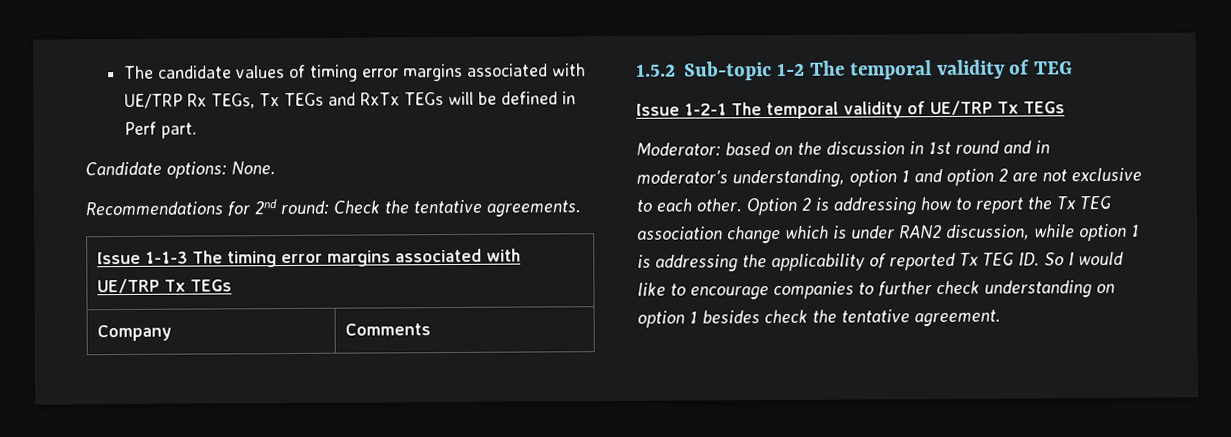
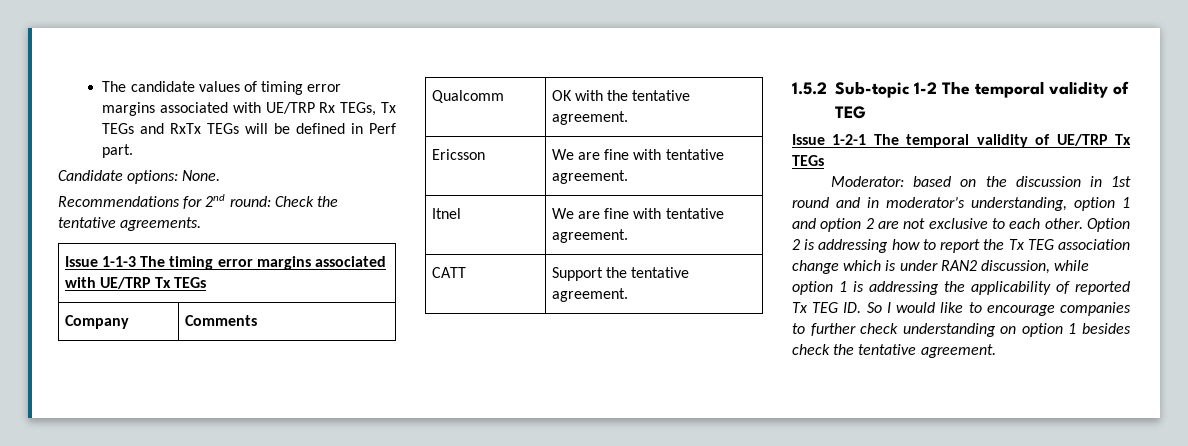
(431, 329) none -> [431,90,504,103] [551,90,691,101] [551,111,628,125] [431,149,485,160] [551,149,724,160] [551,170,628,184] [431,208,461,219] [551,208,724,219] [551,229,628,243] [431,267,466,278] [551,267,690,281] [551,288,628,302] // Qualcomm | OK with the tentative agreement. // Ericsson | We are fine with tentative agreement. // Itnel | We are fine with tentative agreement. // CATT | Support the tentative agreement.

